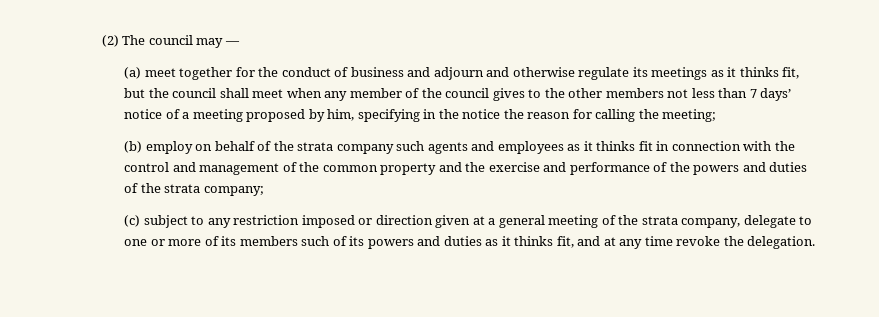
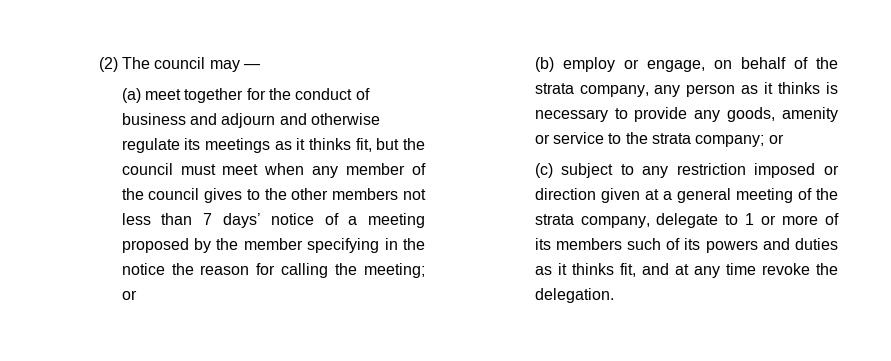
[219,88,249,98] shall -> [180,164,216,175] must
[327,109,355,121] him, -> [216,238,303,250] the member
(717, 115) none -> [121,290,137,300] or
(193, 147) none -> [623,59,705,72] or engage,
[336,141,795,154] [124,162,808,175] [124,183,139,193] company such agents and employees as it thinks fit in connection with the control and management of the common property and the exercise and performance of the powers and duties of -> [579,82,838,97] [534,107,838,122] [534,132,622,144] company, any person as it thinks is necessary to provide any goods, amenity or service to
(264, 191) none -> [768,134,784,144] or
[124,239,148,246] one -> [745,213,755,225] 1

